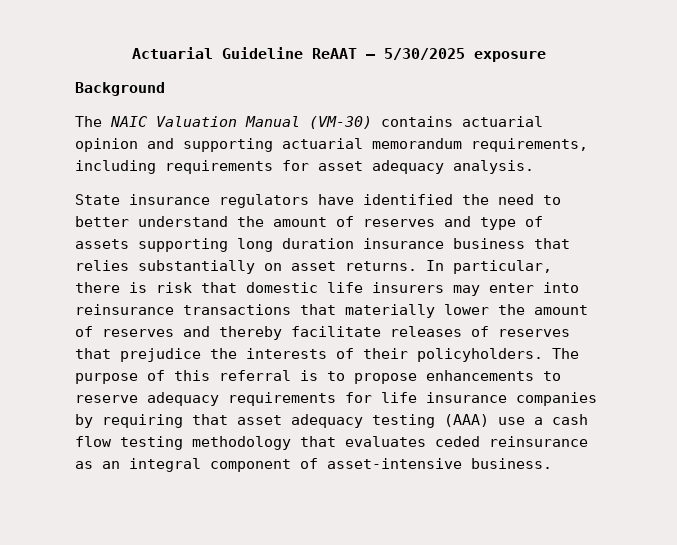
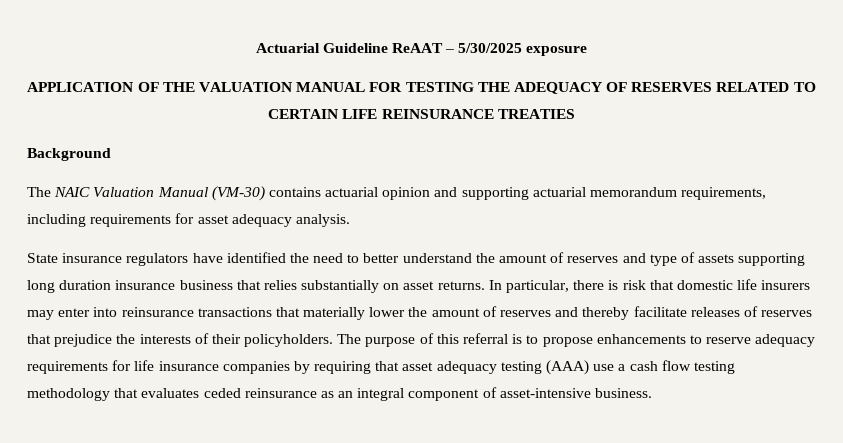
(546, 56) none -> [27,82,816,94] [268,109,575,119] // APPLICATION OF THE VALUATION MANUAL FOR TESTING THE ADEQUACY OF RESERVES RELATED TO CERTAIN LIFE REINSURANCE TREATIES

